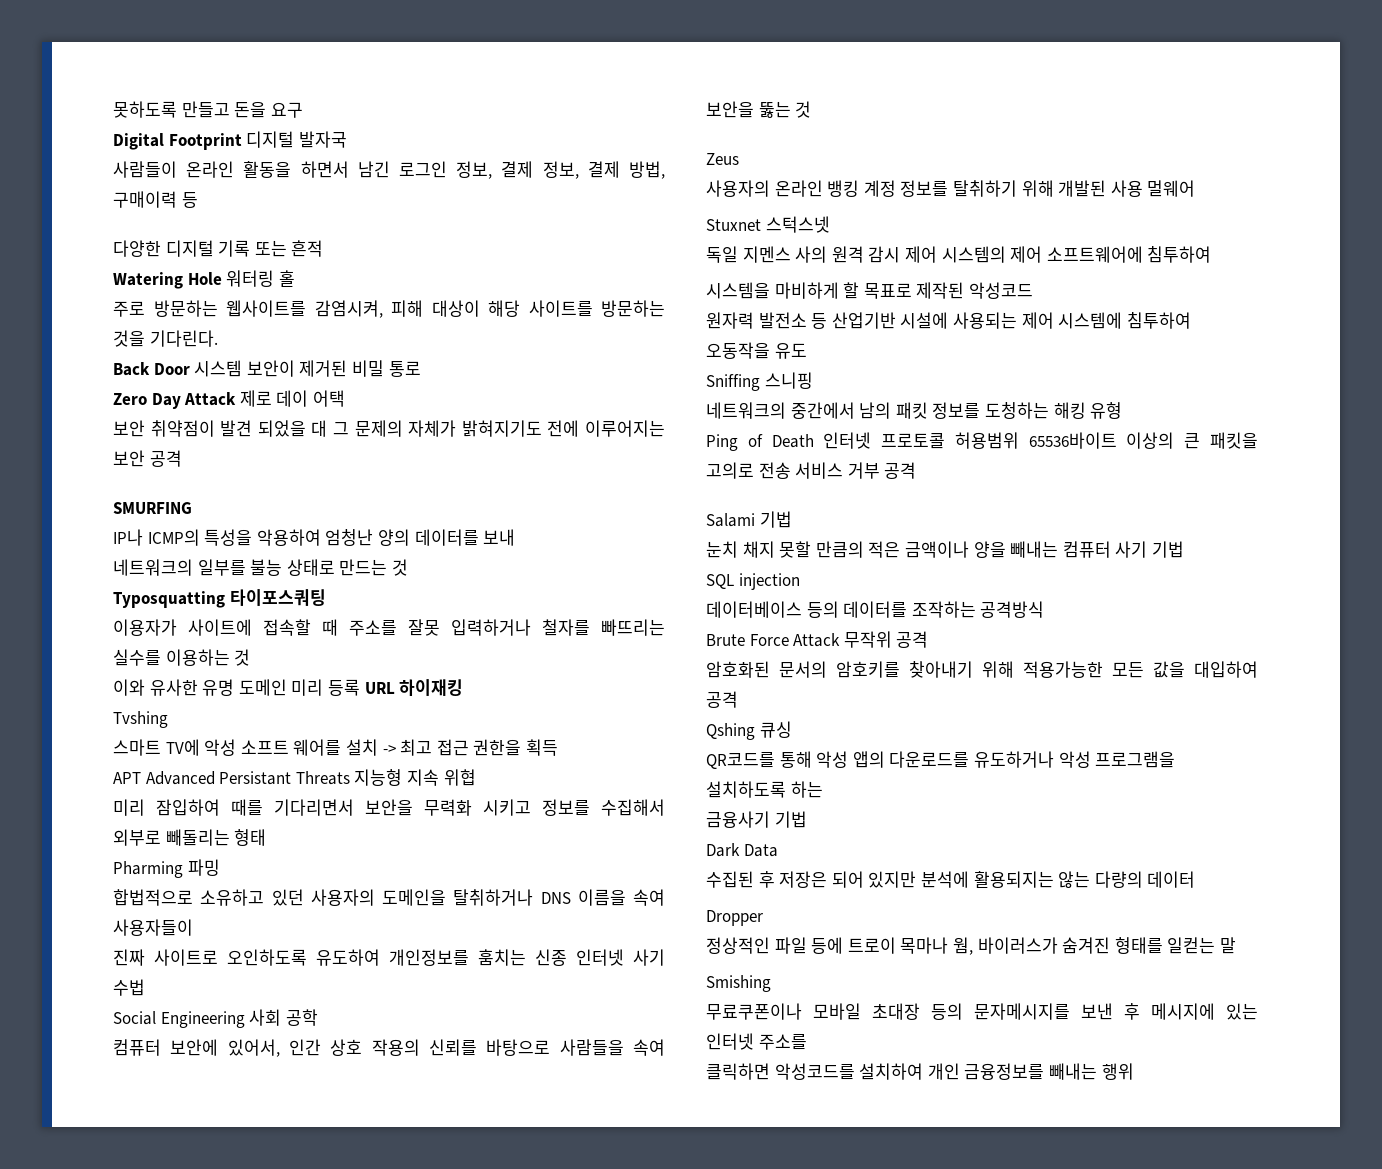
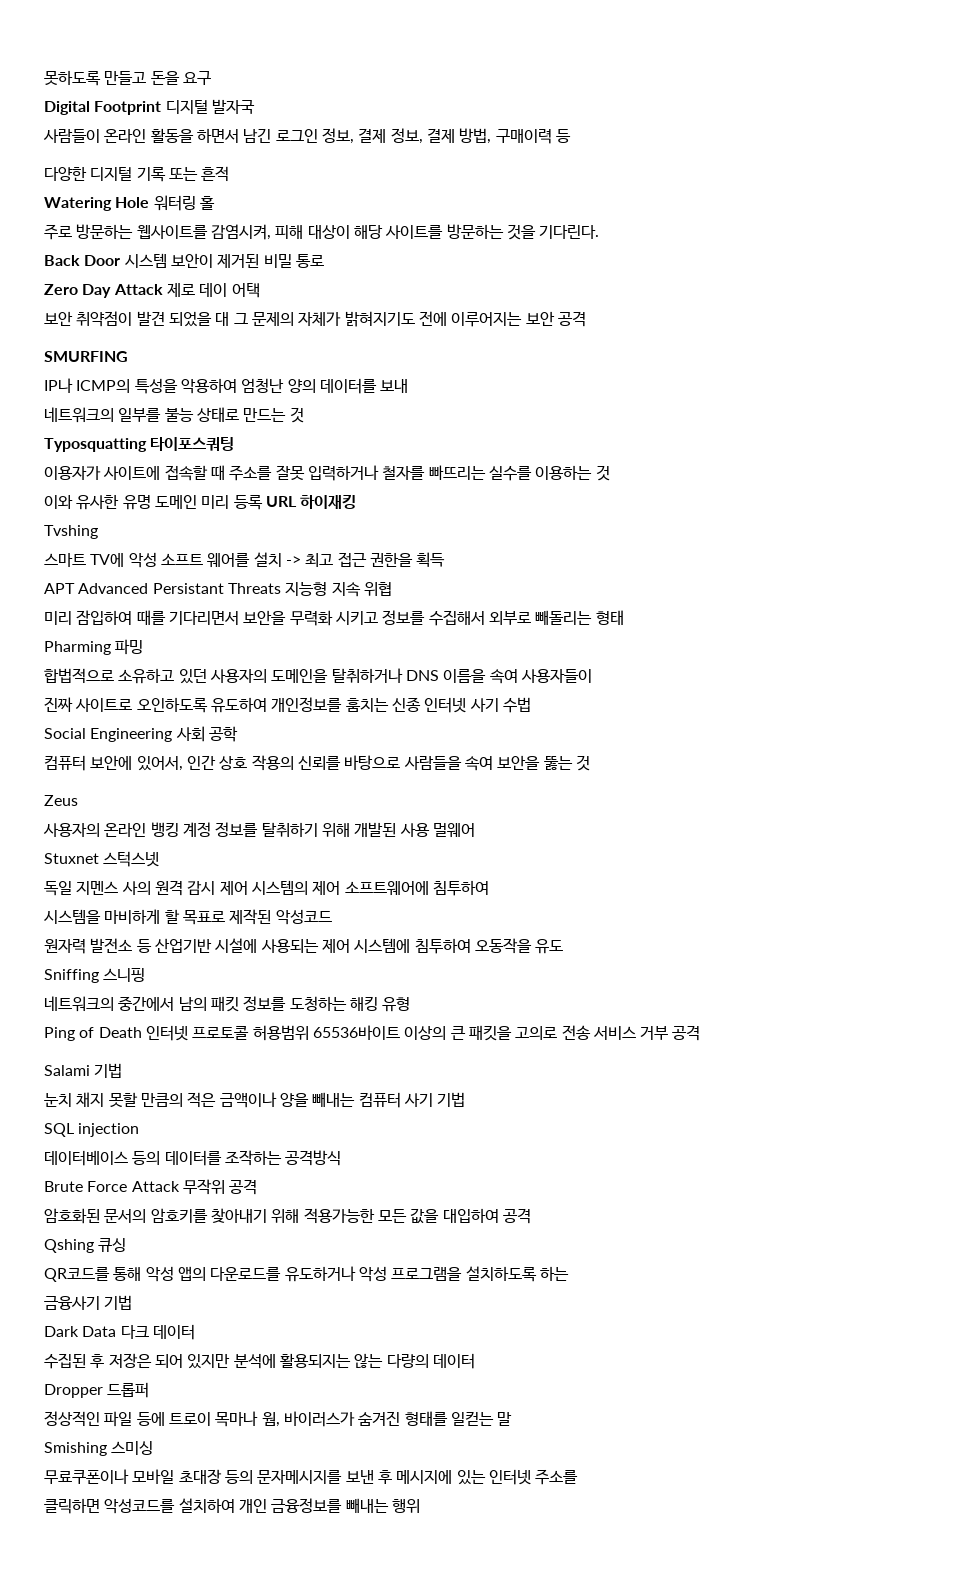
(778, 850) none -> [120,1324,195,1340] 다크 데이터
(763, 918) none -> [107,1382,150,1398] 드롭퍼
(771, 983) none -> [111,1441,154,1455] 스미싱

